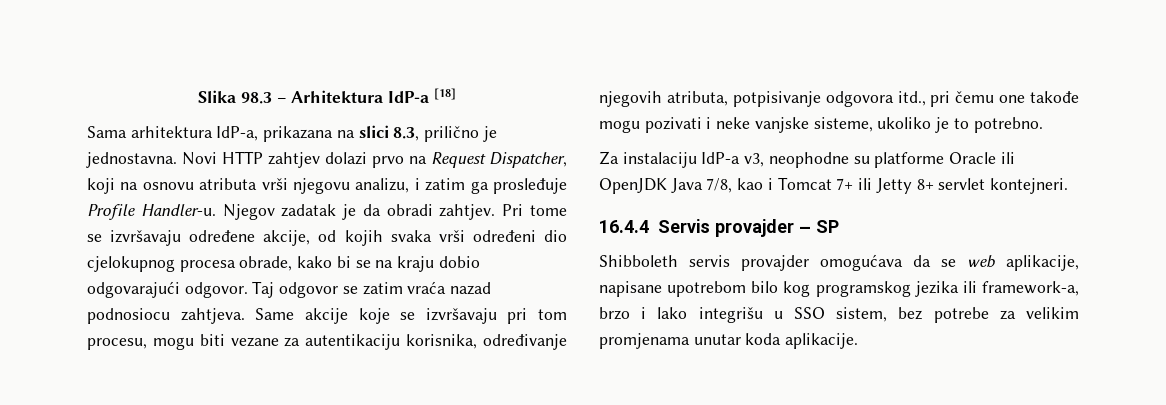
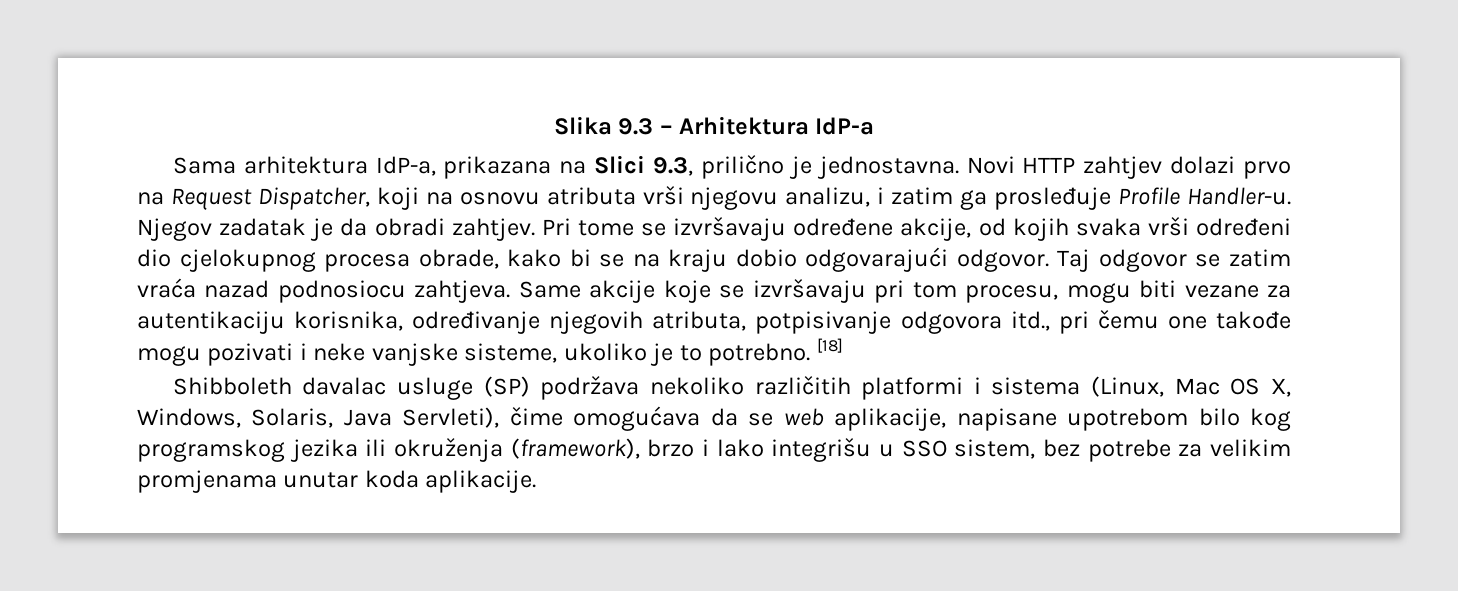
[240,92,272,104] 98.3 -> [618,118,654,135] 9.3
[433,88,456,100] [18] -> (875, 126) none
[358,125,420,141] slici 8.3, -> [594,155,694,176] Slici 9.3,
[599,151,1015,168] [599,177,1068,194] [599,219,839,237] [599,255,809,271] // Za instalaciju IdP-a v3, neophodne su platforme Oracle ili OpenJDK Java 7/8, kao i Tomcat 7+ ili Jetty 8+ servlet kontejneri. // 16.4.4 Servis provajder – SP // Shibboleth servis provajder -> [816,338,843,353] [172,376,1291,400] [137,407,563,428] [18] // Shibboleth davalac usluge (SP) podržava nekoliko različitih platformi i sistema (Linux, Mac OS X, Windows, Solaris, Java Servleti), čime
[982,281,1079,296] framework-a, -> [394,438,640,462] okruženja (framework),

